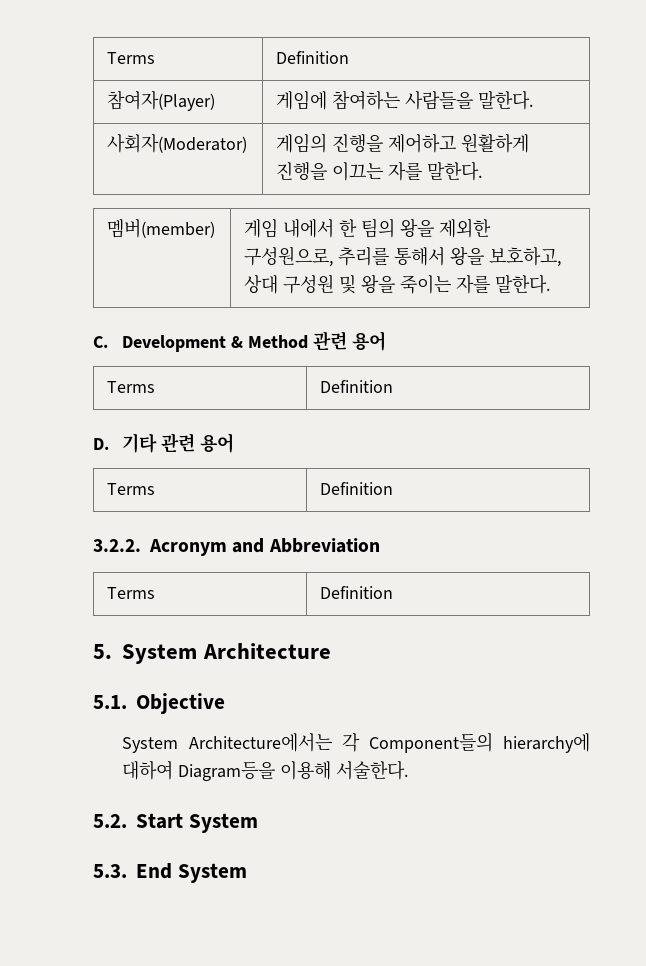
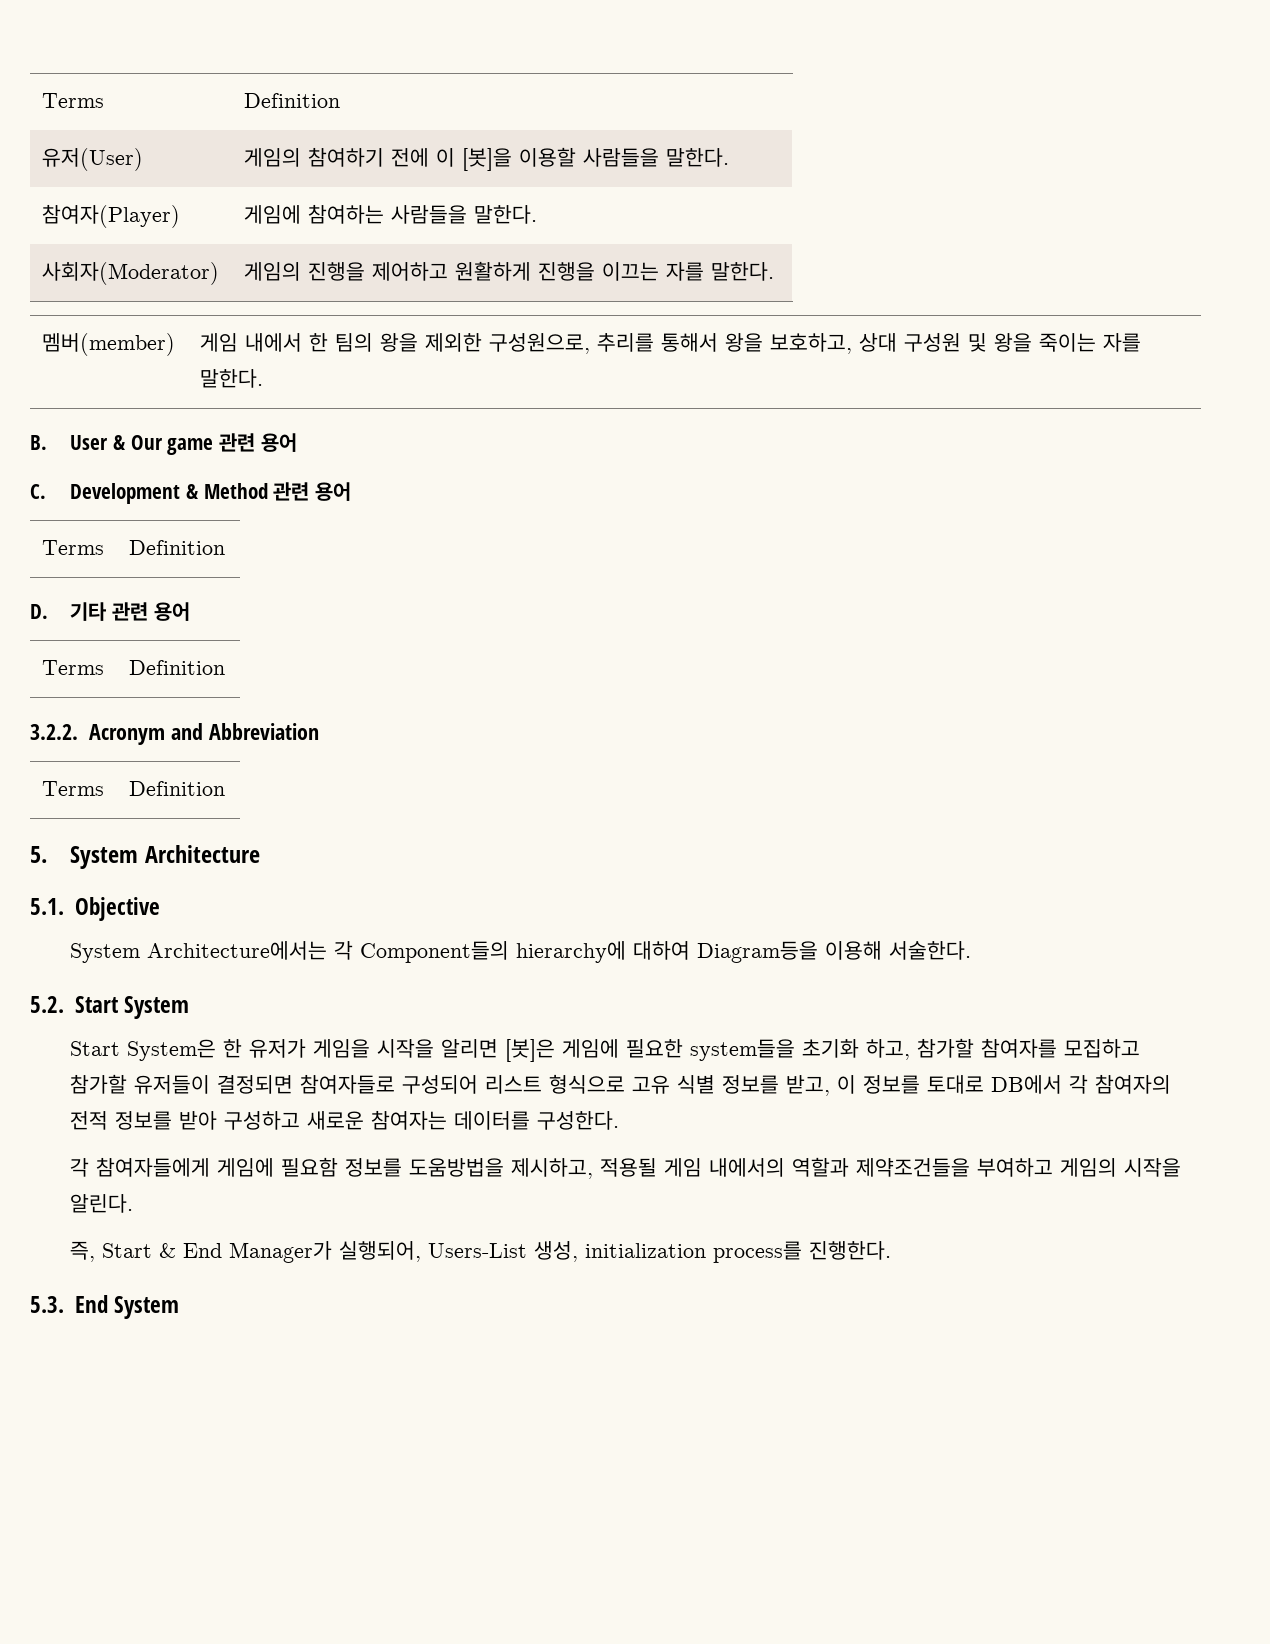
[107,52,156,64] [276,51,350,64] Terms | Definition -> [42,93,105,108] [244,93,341,108] [42,148,144,171] [244,147,730,171] Terms | Definition // 유저(User) | 게임의 참여하기 전에 이 [봇]을 이용할 사람들을 말한다.
(550, 284) none -> [30,433,297,455] // B. User & Our game 관련 용어
(258, 823) none -> [70,1038,1141,1062] [70,1074,1172,1096] [70,1110,620,1130] [70,1157,1182,1179] [70,1194,134,1213] [70,1241,892,1263] // Start System은 한 유저가 게임을 시작을 알리면 [봇]은 게임에 필요한 system들을 초기화 하고, 참가할 참여자를 모집하고 참가할 유저들이 결정되면 참여자들로 구성되어 리스트 형식으로 고유 식별 정보를 받고, 이 정보를 토대로 DB에서 각 참여자의 전적 정보를 받아 구성하고 새로운 참여자는 데이터를 구성한다. // 각 참여자들에게 게임에 필요함 정보를 도움방법을 제시하고, 적용될 게임 내에서의 역할과 제약조건들을 부여하고 게임의 시작을 알린다. // 즉, Start & End Manager가 실행되어, Users-List 생성, initialization process를 진행한다.

